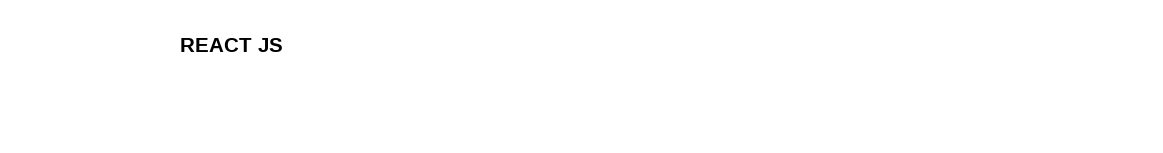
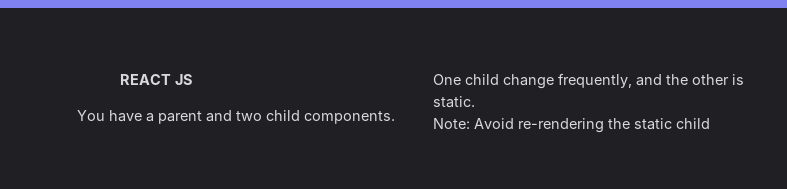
(284, 45) none -> [77,110,395,124] [433,73,744,89] [433,96,475,108] [433,118,710,133] // You have a parent and two child components. One child change frequently, and the other is static. // Note: Avoid re-rendering the static child

